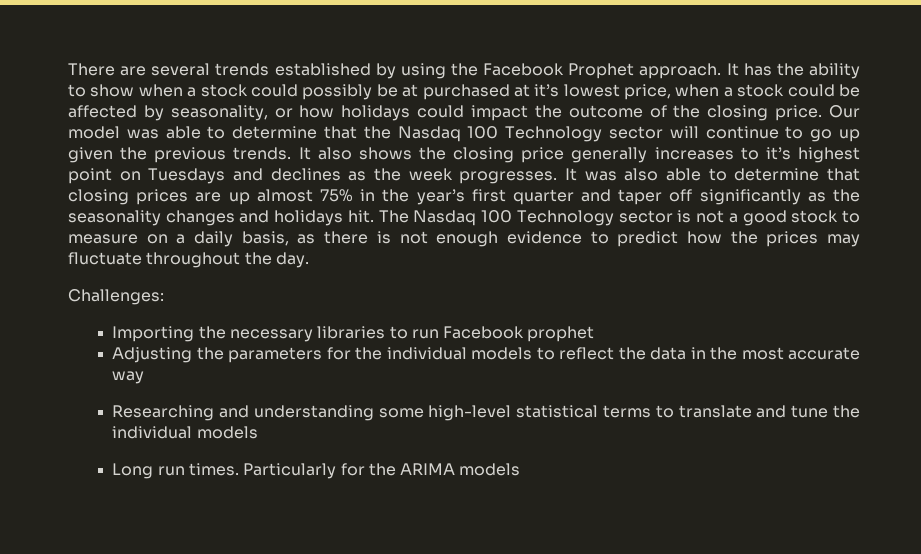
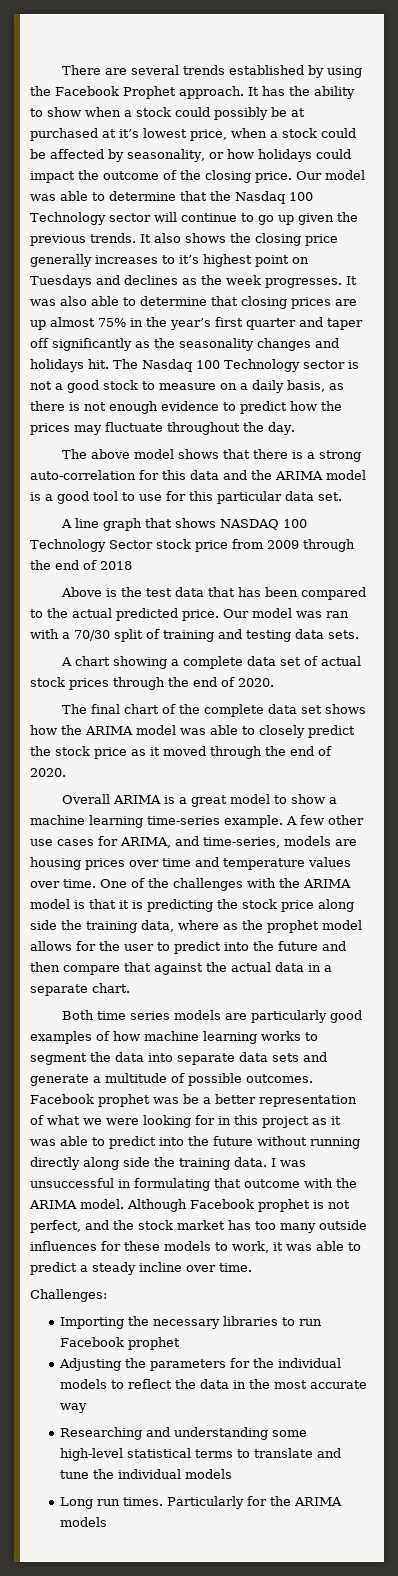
(309, 260) none -> [61,449,361,462] [30,470,366,480] [30,491,342,504] [60,518,307,531] [30,539,355,552] [30,560,132,570] [60,587,366,600] [30,608,349,621] [30,629,359,642] [60,656,361,669] [30,677,274,690] [61,704,366,717] [30,725,355,738] [30,746,332,759] [30,768,66,777] [61,794,337,807] [30,815,364,828] [30,836,357,848] [30,857,351,870] [30,878,351,891] [30,899,354,912] [30,920,362,933] [30,941,346,954] [30,962,332,975] [30,983,130,996] [61,1010,362,1023] [30,1031,318,1044] [30,1052,327,1065] [30,1073,313,1086] [30,1094,357,1107] [30,1115,341,1128] [30,1136,360,1149] [30,1157,306,1170] [30,1178,357,1191] [29,1199,350,1212] [30,1220,367,1233] [30,1241,361,1253] [30,1262,252,1275] // The above model shows that there is a strong auto-correlation for this data and the ARIMA model is a good tool to use for this particular data set. // A line graph that shows NASDAQ 100 Technology Sector stock price from 2009 through the end of 2018 // Above is the test data that has been compared to the actual predicted price. Our model was ran with a 70/30 split of training and testing data sets. // A chart showing a complete data set of actual stock prices through the end of 2020. // The final chart of the complete data set shows how the ARIMA model was able to closely predict the stock price as it moved through the end of 2020. // Overall ARIMA is a great model to show a machine learning time-series example. A few other use cases for ARIMA, and time-series, models are housing prices over time and temperature values over time. One of the challenges with the ARIMA model is that it is predicting the stock price along side the training data, where as the prophet model allows for the user to predict into the future and then compare that against the actual data in a separate chart. // Both time series models are particularly good examples of how machine learning works to segment the data into separate data sets and generate a multitude of possible outcomes. Facebook prophet was be a better representation of what we were looking for in this project as it was able to predict into the future without running directly along side the training data. I was unsuccessful in formulating that outcome with the ARIMA model. Although Facebook prophet is not perfect, and the stock market has too many outside influences for these models to work, it was able to predict a steady incline over time.

